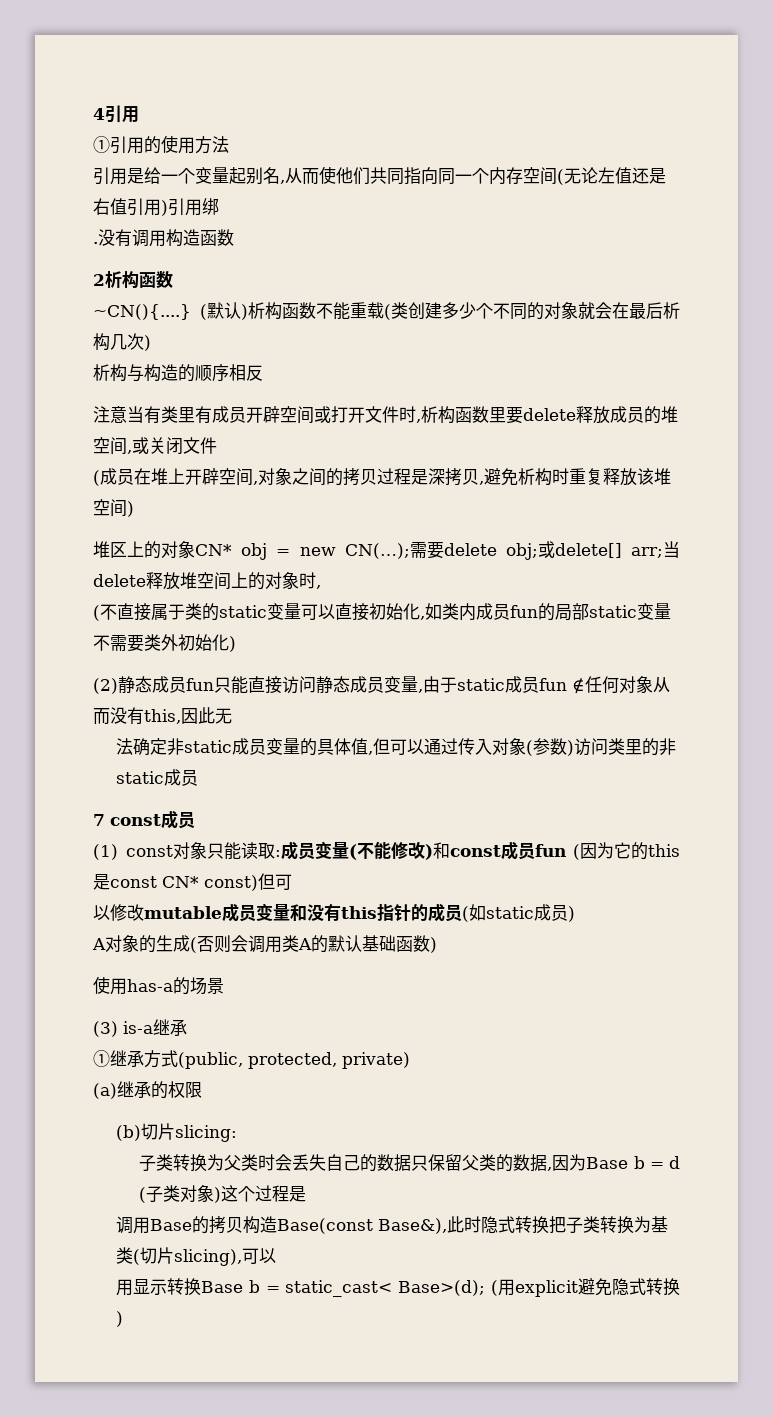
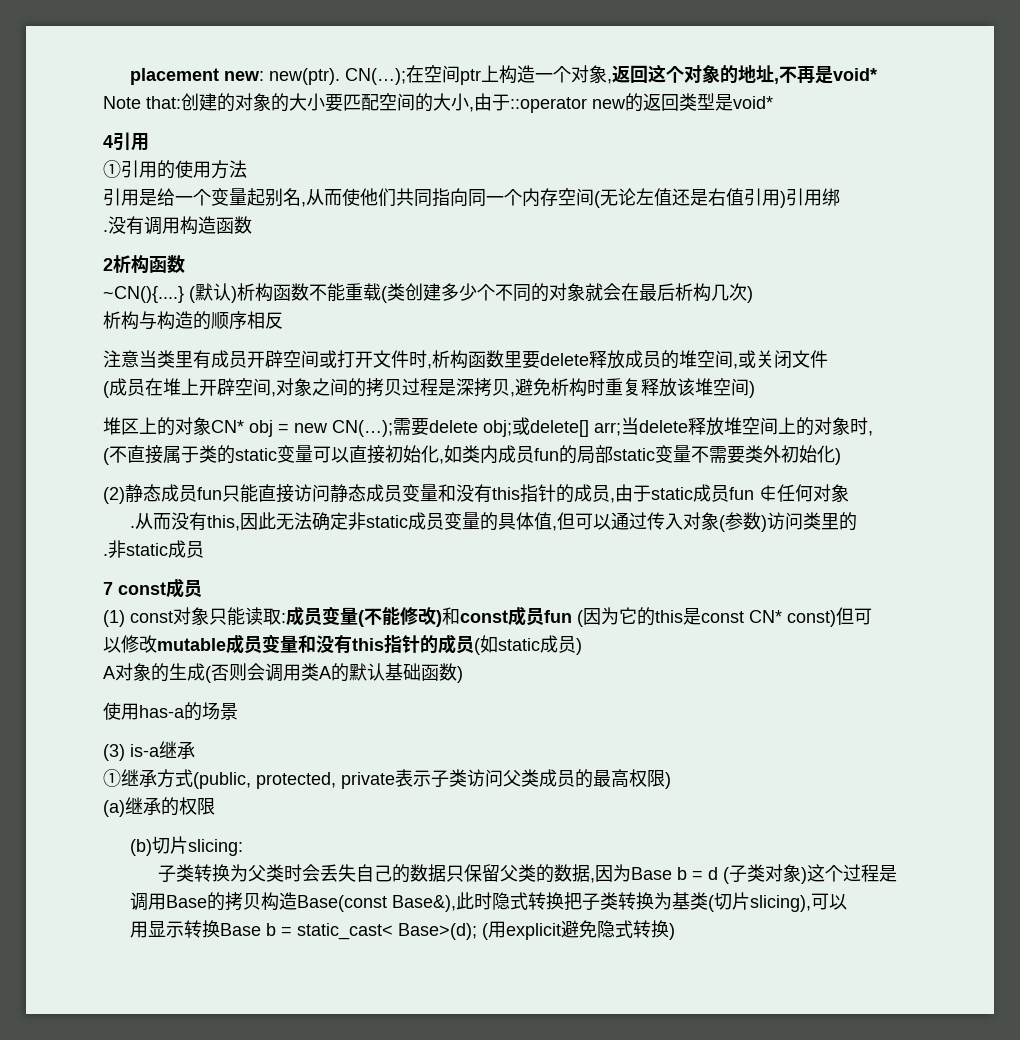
(93, 114) none -> [130,64,878,85] [103,93,773,113] placement new: new(ptr). CN(…);在空间ptr上构造一个对象,返回这个对象的地址,不再是void* // Note that:创建的对象的大小要匹配空间的大小,由于::operator new的返回类型是void* //
[144,406,161,424] 有 -> (157, 359) none
(418, 684) none -> [438,484,610,503] 和没有this指针的成员
(653, 684) none -> [130,526,136,528] // .
(232, 716) // -> (295, 521) none
(660, 747) none -> [103,554,108,556] // .
[342,1052,410,1069] private) -> [341,769,671,789] private表示子类访问父类成员的最高权限)

